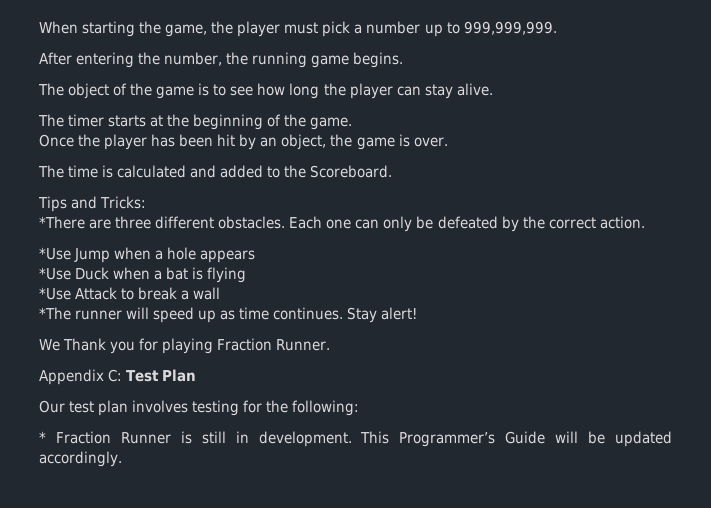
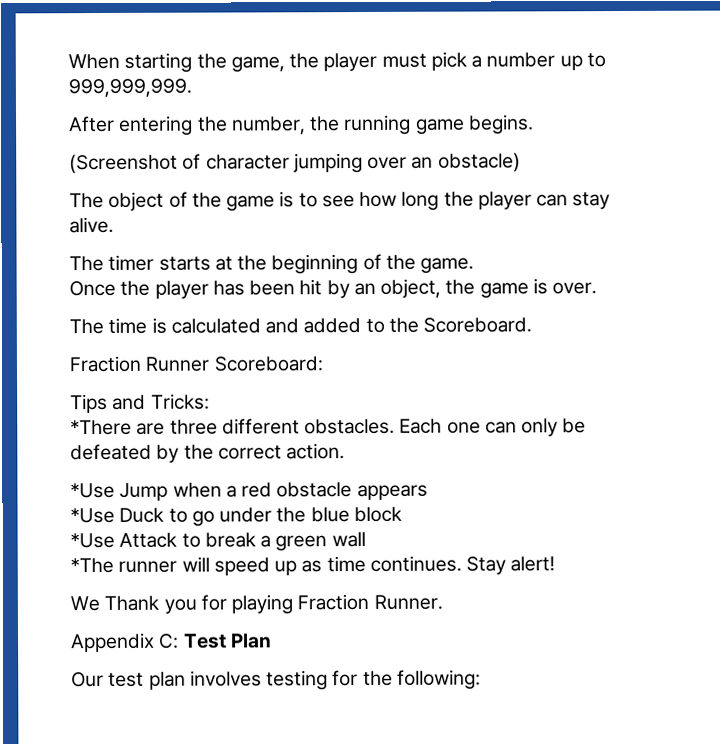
(404, 60) none -> [69,152,521,174] // (Screenshot of character jumping over an obstacle)
(393, 171) none -> [69,355,323,373] // Fraction Runner Scoreboard:
[167,247,197,260] hole -> [241,482,353,498] red obstacle
[113,267,247,283] when a bat is flying -> [168,506,402,527] to go under the blue block
(190, 295) none -> [275,535,328,552] green
[39,431,672,447] [39,451,122,467] // * Fraction Runner is still in development. This Programmer’s Guide will be updated accordingly. -> (481, 679) none

